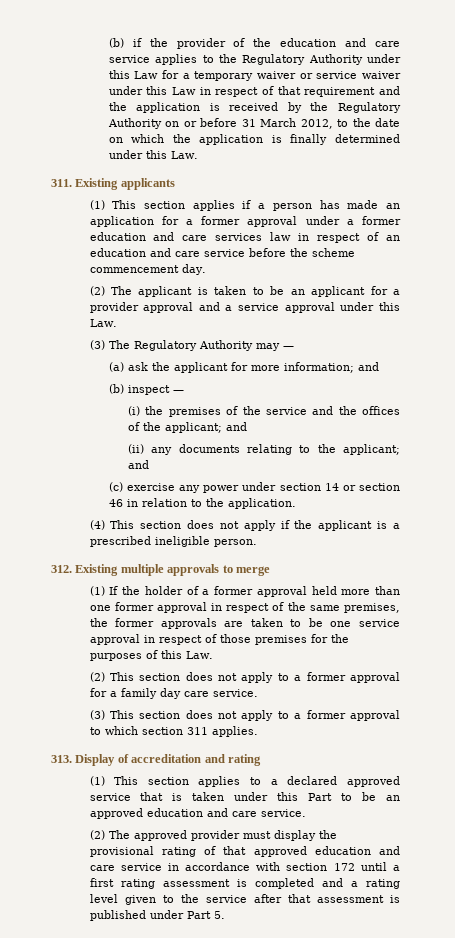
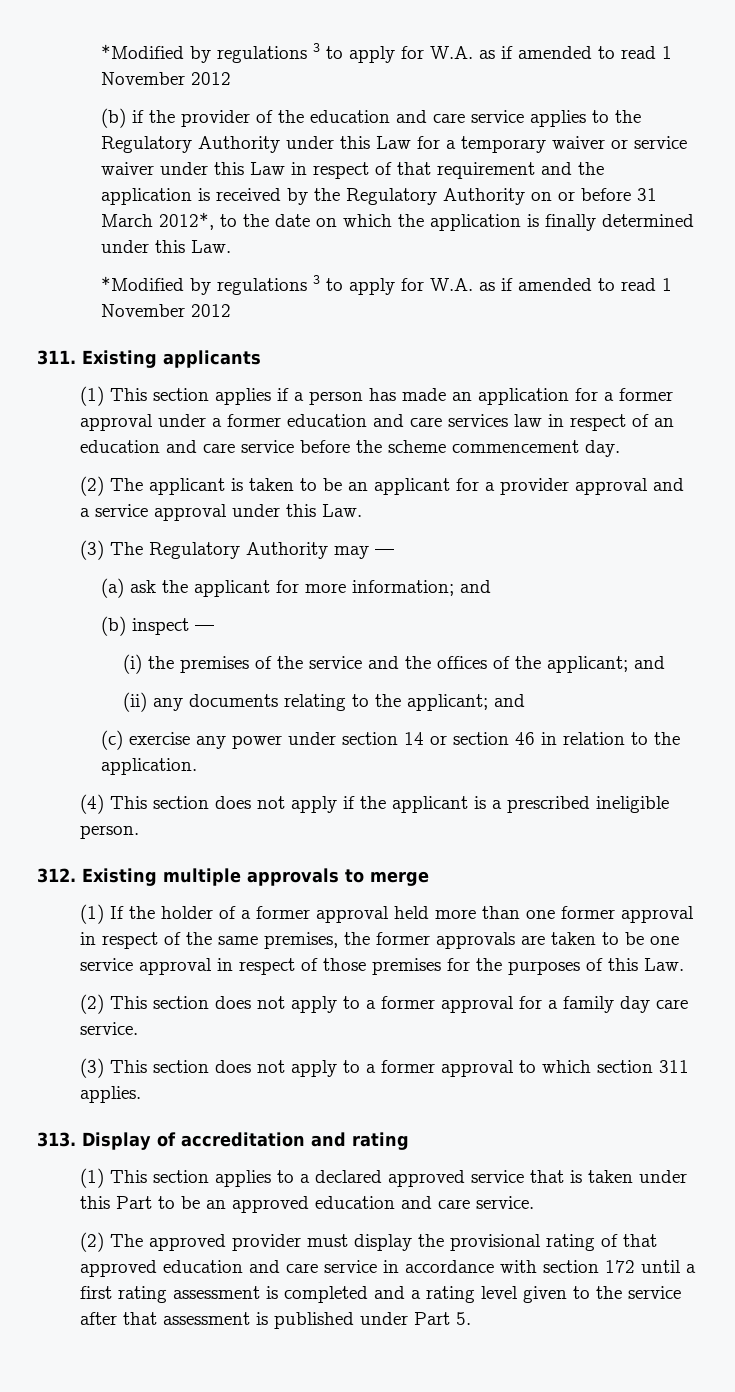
(108, 43) none -> [101,43,673,63] [101,72,232,85] *Modified by regulations 3 to apply for W.A. as if amended to read 1 November 2012 //
[300,119,333,129] 2012, -> [159,212,215,230] 2012*,
(198, 155) none -> [101,275,673,295] [101,304,232,317] // *Modified by regulations 3 to apply for W.A. as if amended to read 1 November 2012

